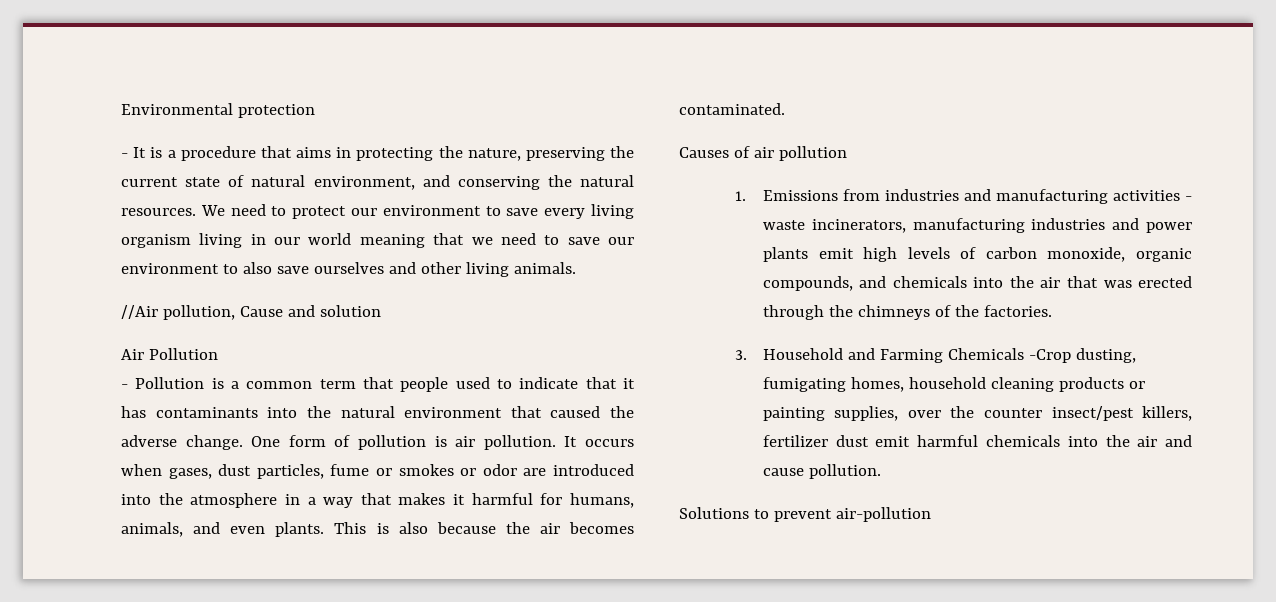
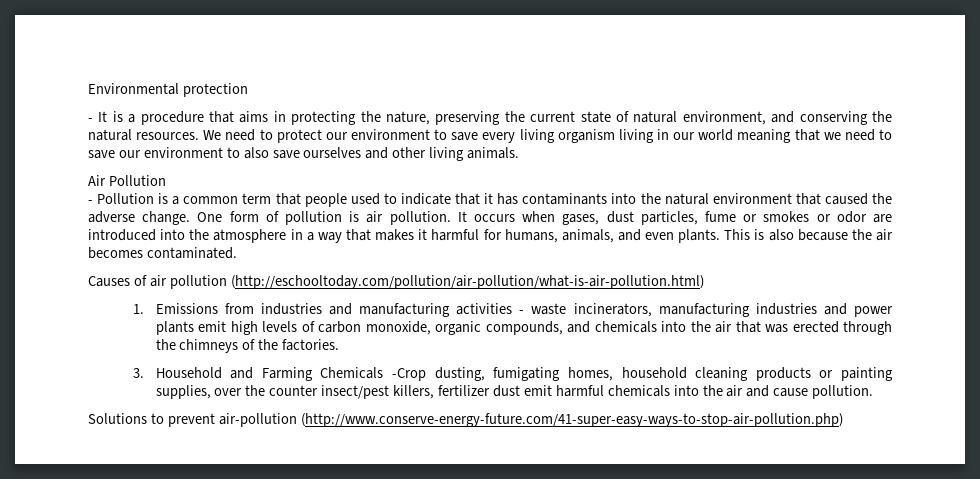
[121,305,381,320] // //Air pollution, Cause and solution -> (520, 153) none
(847, 153) none -> [230,275,704,289] (http://eschooltoday.com/pollution/air-pollution/what-is-air-pollution.html)
(931, 514) none -> [300,413,843,427] (http://www.conserve-energy-future.com/41-super-easy-ways-to-stop-air-pollution.php)

